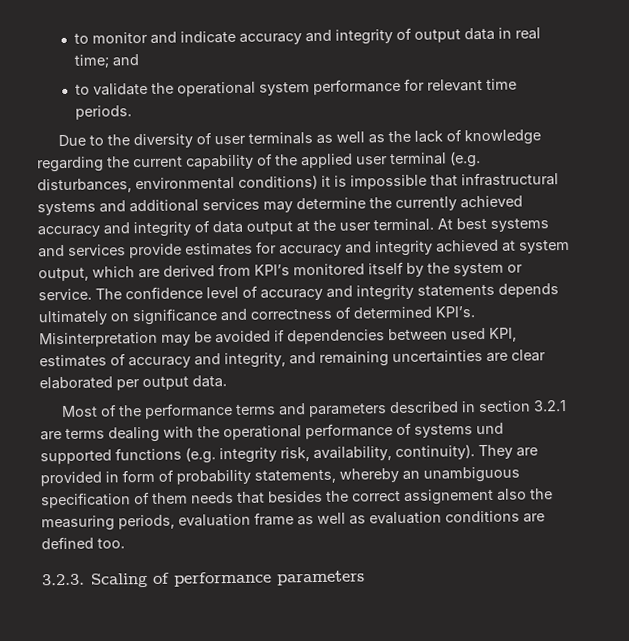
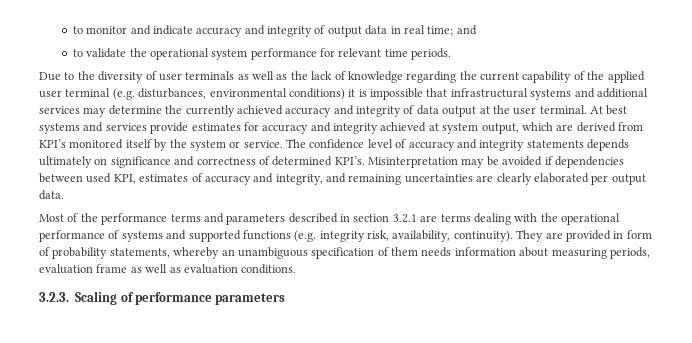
[511,349,546,362] clear -> [496,173,532,185] clearly
[476,422,504,435] und -> [166,230,187,240] and
[237,488,553,505] that besides the correct assignement also the -> [454,247,549,257] information about
[445,510,545,523] [41,536,125,550] conditions are defined too. -> [241,264,297,274] conditions.

